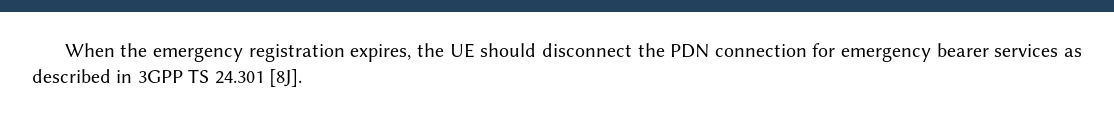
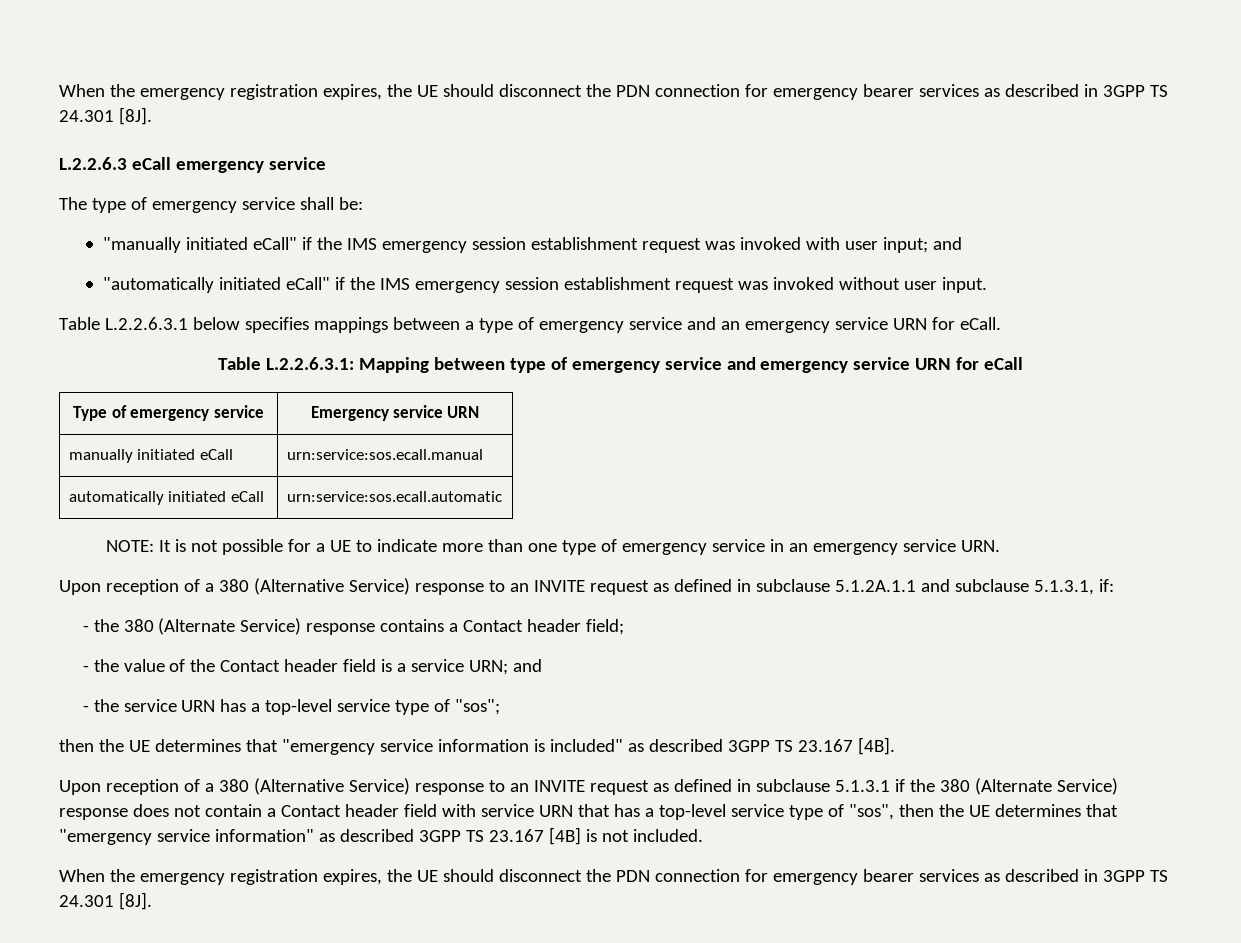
(302, 78) none -> [59,157,326,173] [59,197,363,213] [102,237,962,253] [102,277,987,293] [59,317,1001,333] [217,357,1024,373] [73,405,264,421] [310,405,480,421] [68,449,233,463] [286,449,483,460] [68,491,264,505] [286,491,502,502] [106,539,1000,555] [59,578,1114,595] [82,618,625,635] [82,659,543,675] [82,699,501,715] [59,737,895,755] [59,778,1118,795] [59,804,1118,820] [59,827,703,845] [59,869,1168,885] [59,892,152,910] // L.2.2.6.3 eCall emergency service // The type of emergency service shall be: // "manually initiated eCall" if the IMS emergency session establishment request was invoked with user input; and // "automatically initiated eCall" if the IMS emergency session establishment request was invoked without user input. // Table L.2.2.6.3.1 below specifies mappings between a type of emergency service and an emergency service URN for eCall. // Table L.2.2.6.3.1: Mapping between type of emergency service and emergency service URN for eCall // Type of emergency service | Emergency service URN // manually initiated eCall | urn:service:sos.ecall.manual // automatically initiated eCall | urn:service:sos.ecall.automatic // NOTE: It is not possible for a UE to indicate more than one type of emergency service in an emergency service URN. // Upon reception of a 380 (Alternative Service) response to an INVITE request as defined in subclause 5.1.2A.1.1 and subclause 5.1.3.1, if: // - the 380 (Alternate Service) response contains a Contact header field; // - the value of the Contact header field is a service URN; and // - the service URN has a top-level service type of "sos"; // then the UE determines that "emergency service information is included" as described 3GPP TS 23.167 [4B]. // Upon reception of a 380 (Alternative Service) response to an INVITE request as defined in subclause 5.1.3.1 if the 380 (Alternate Service) response does not contain a Contact header field with service URN that has a top-level service type of "sos", then the UE determines that "emergency service information" as described 3GPP TS 23.167 [4B] is not included. // When the emergency registration expires, the UE should disconnect the PDN connection for emergency bearer services as described in 3GPP TS 24.301 [8J].

